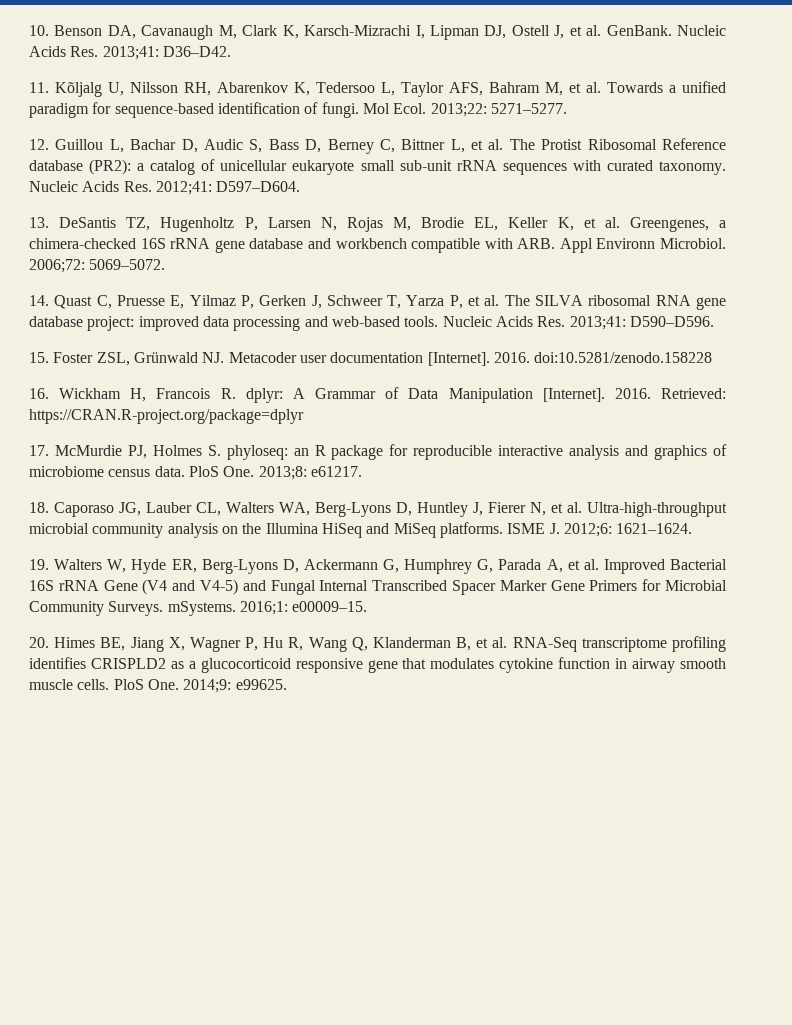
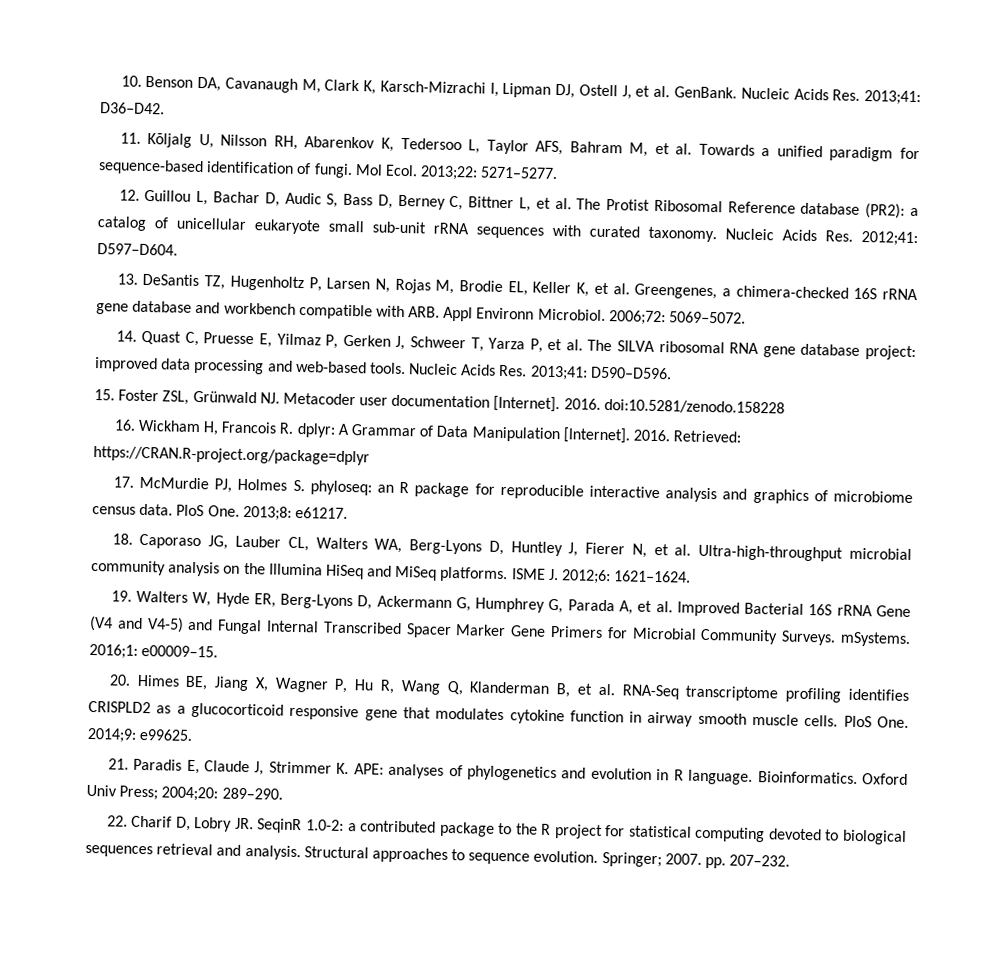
(287, 684) none -> [107,758,908,785] [86,784,283,802] [106,815,908,845] [85,843,791,869] // 21. Paradis E, Claude J, Strimmer K. APE: analyses of phylogenetics and evolution in R language. Bioinformatics. Oxford Univ Press; 2004;20: 289–290. // 22. Charif D, Lobry JR. SeqinR 1.0-2: a contributed package to the R project for statistical computing devoted to biological sequences retrieval and analysis. Structural approaches to sequence evolution. Springer; 2007. pp. 207–232.

